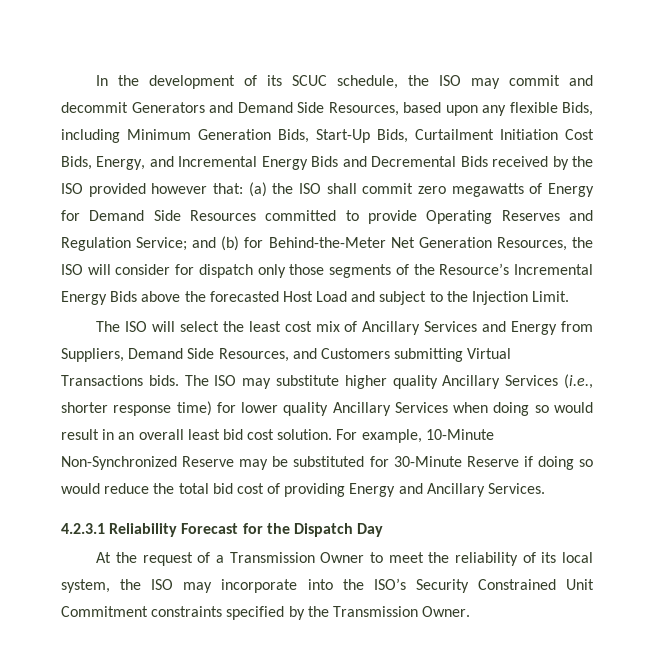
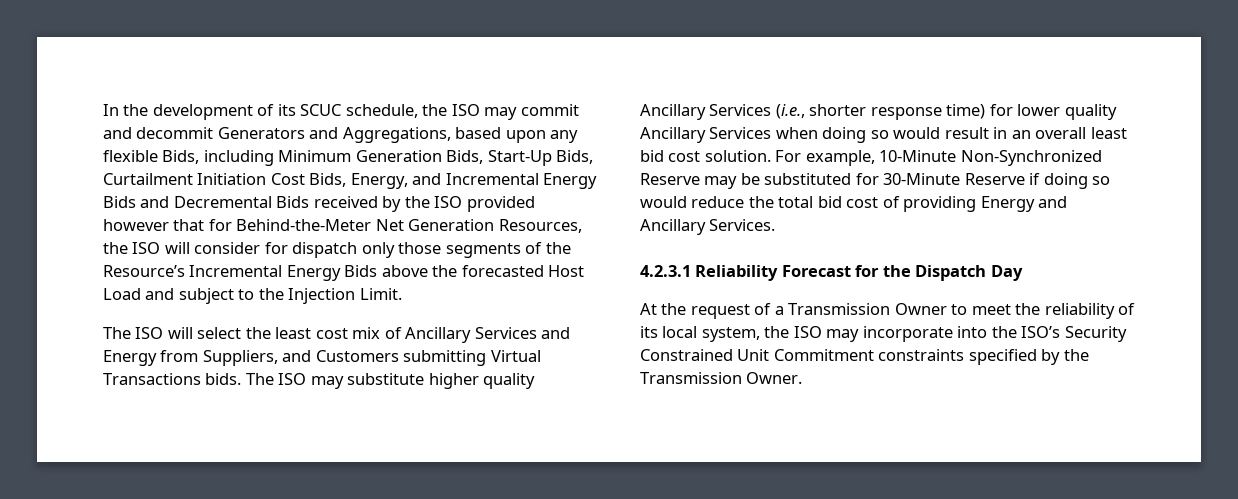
[237,102,399,116] Demand Side Resources, -> [342,127,451,143] Aggregations,
[212,182,594,197] [61,210,593,224] [61,236,240,251] that: (a) the ISO shall commit zero megawatts of Energy for Demand Side Resources committed to provide Operating Reserves and Regulation Service; and (b) -> [173,219,205,231] that
[128,348,289,362] Demand Side Resources, -> (278, 358) none

